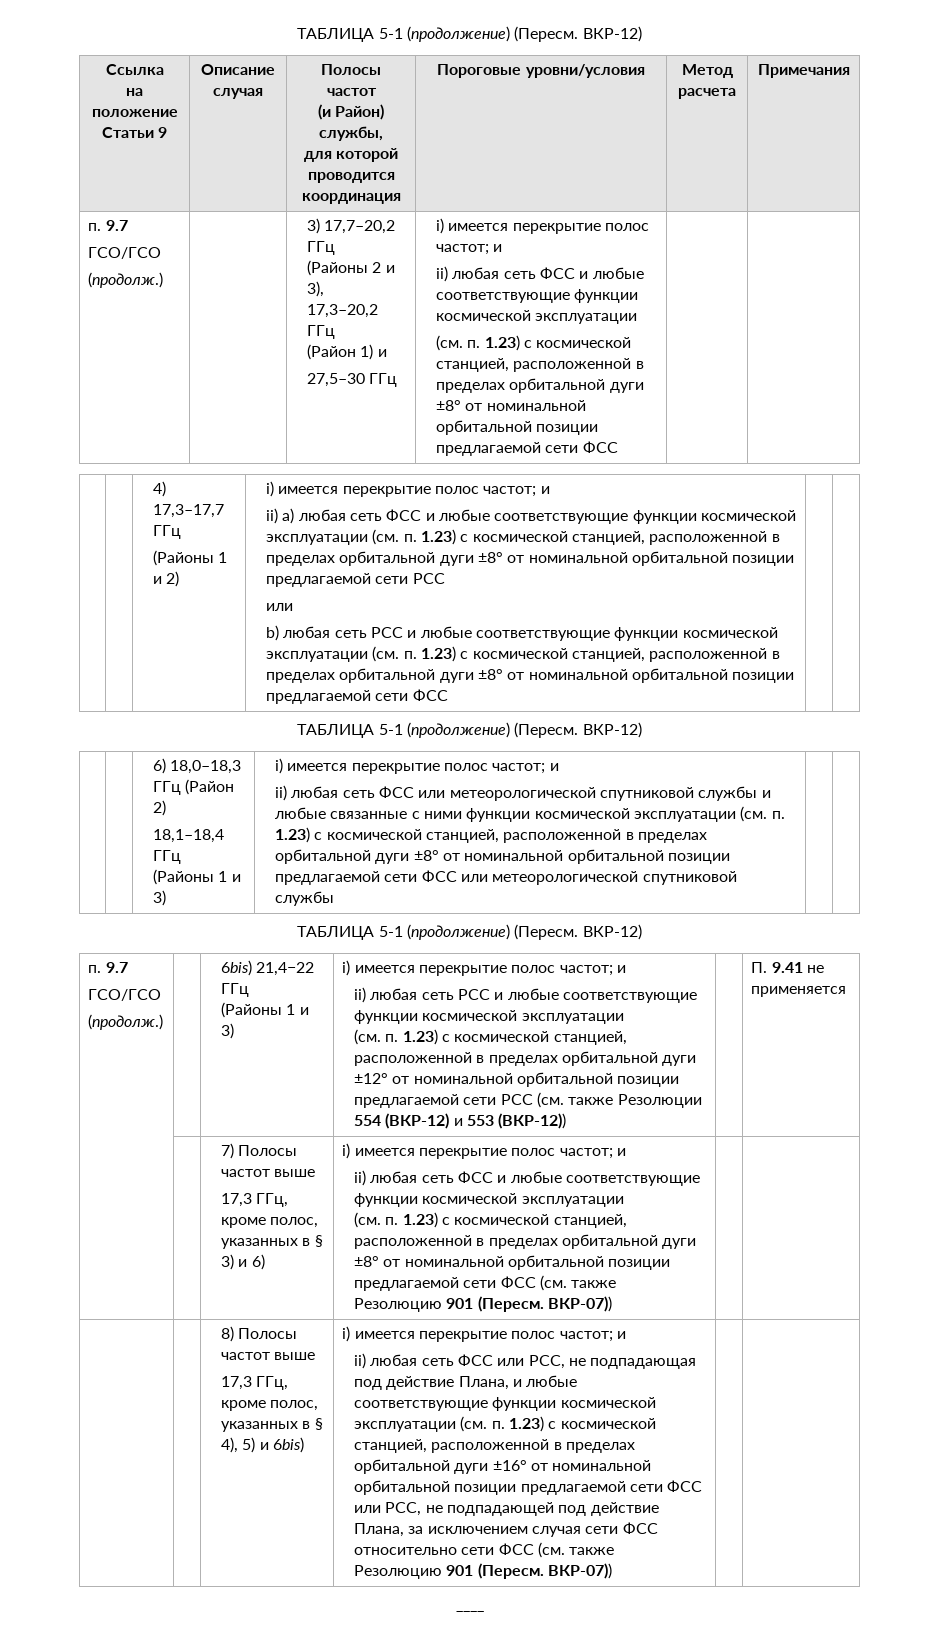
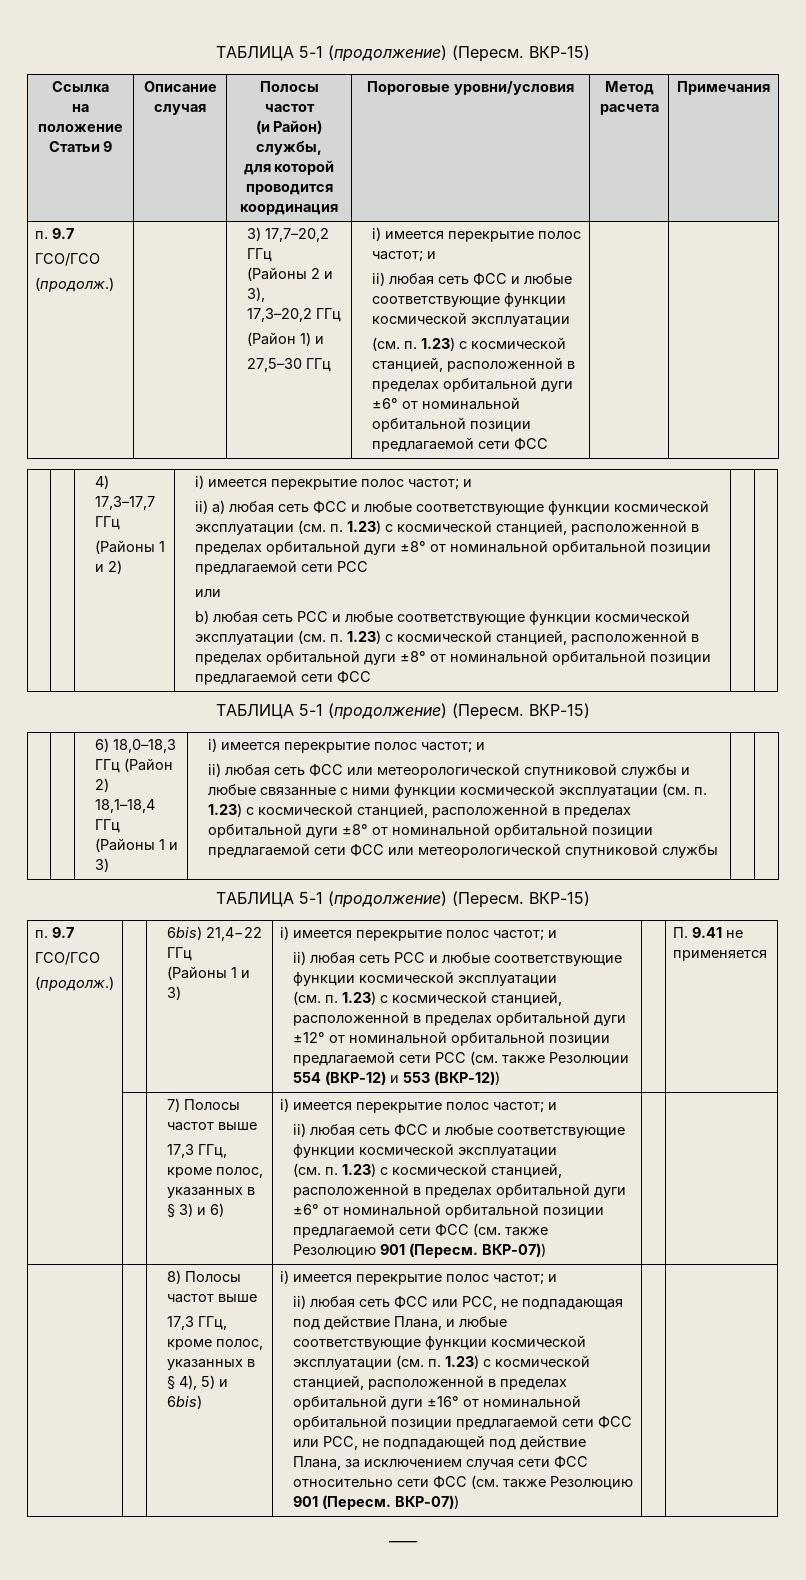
[297,26,642,42] ТАБЛИЦА 5-1 (продолжение) (Пересм. ВКР-12) -> [216,45,590,62] ТАБЛИЦА 5-1 (продолжение) (Пересм. ВКР-15)
[436,400,462,411] ±8° -> [372,398,399,409] ±6°
[582,722,642,738] ВКР-12) -> [529,703,590,718] ВКР-15)
[582,924,642,940] ВКР-12) -> [529,891,590,906] ВКР-15)
[354,1256,380,1267] ±8° -> [293,1204,320,1215] ±6°

